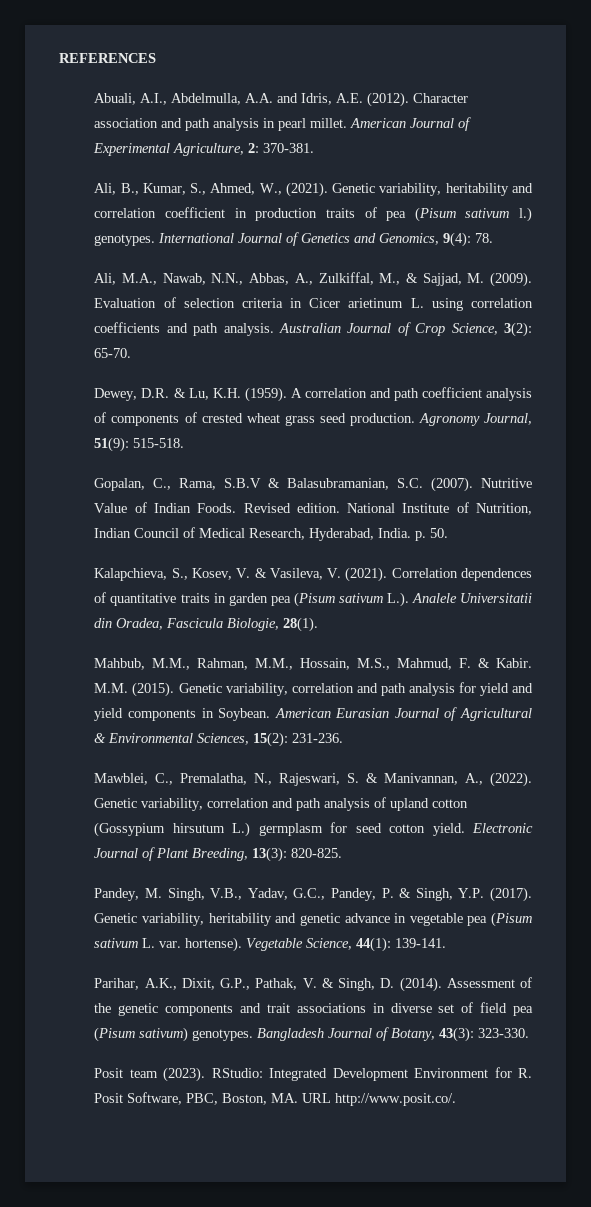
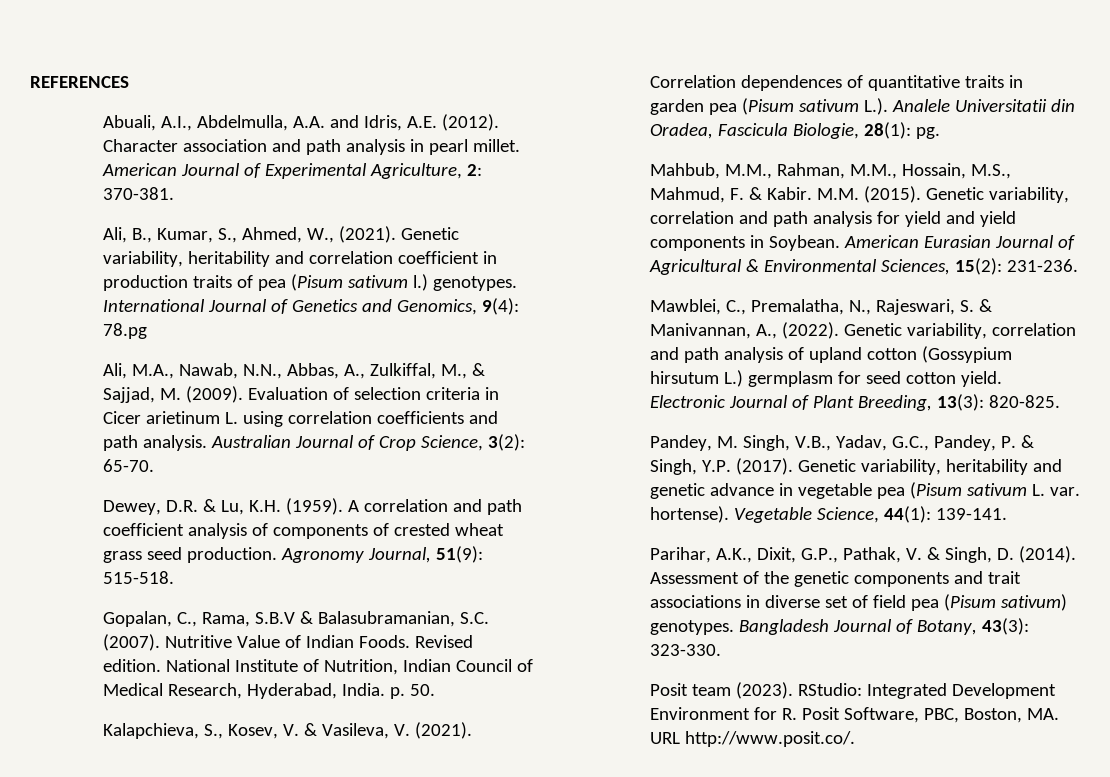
[475,233,494,243] 78. -> [102,323,147,339] 78.pg
[283,617,319,632] 28(1). -> [863,122,940,139] 28(1): pg.

